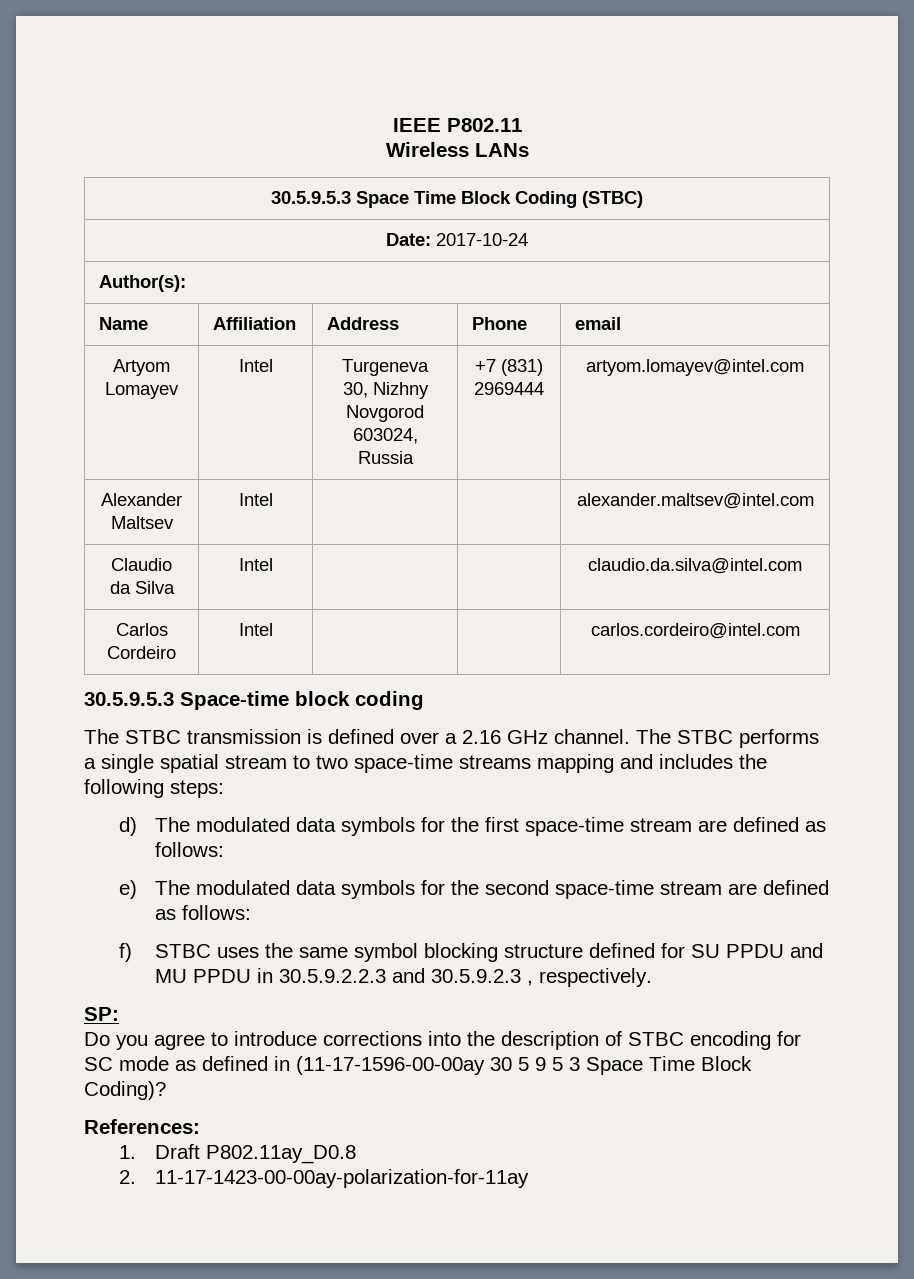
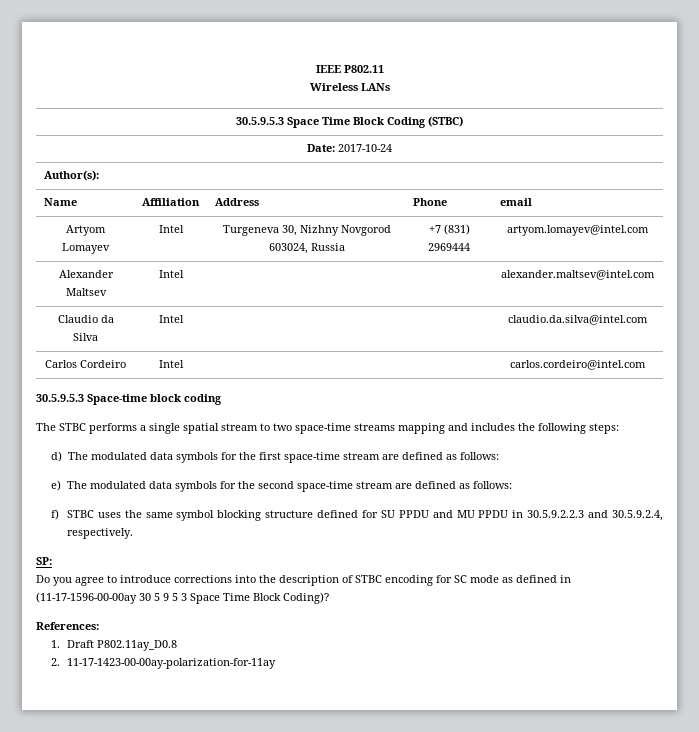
[187,729,733,744] transmission is defined over a 2.16 GHz channel. The STBC -> (86, 427) none
[430,969,533,986] 30.5.9.2.3 , -> [612,510,663,521] 30.5.9.2.4,

